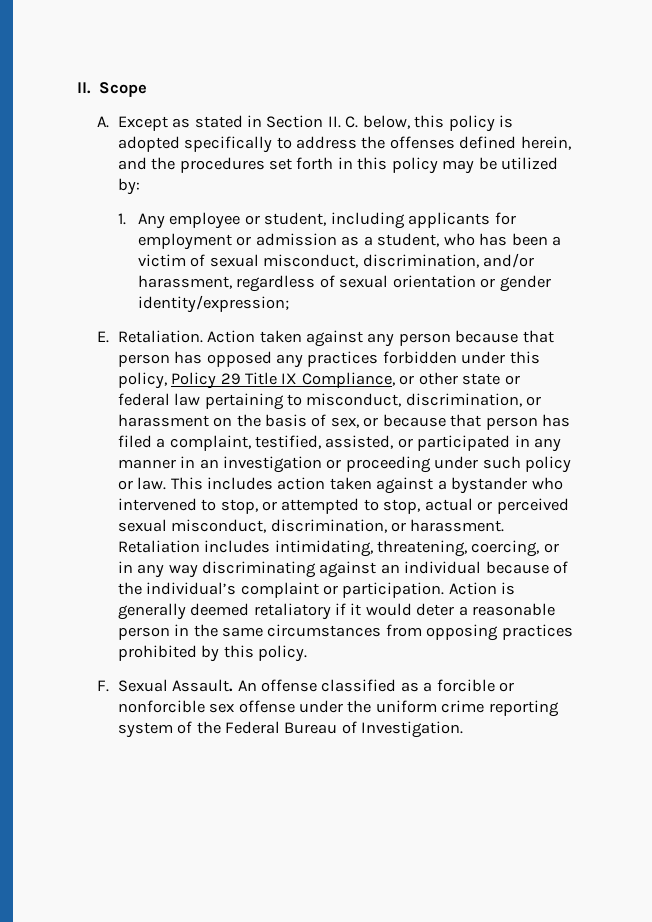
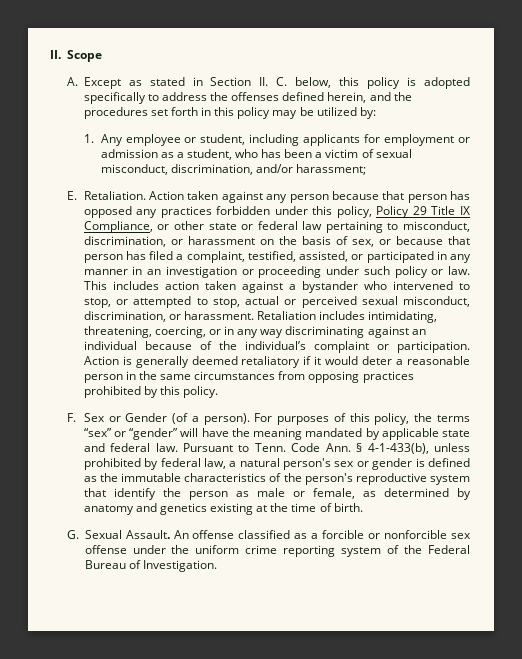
[137,275,551,292] [137,295,289,313] harassment, regardless of sexual orientation or gender identity/expression; -> [295,164,366,175] harassment;
(110, 686) none -> [83,413,470,425] [83,428,470,440] [83,443,470,454] [83,458,470,470] [83,473,470,485] [83,488,471,500] [83,503,363,515] [66,530,79,539] Sex or Gender (of a person). For purposes of this policy, the terms “sex” or “gender” will have the meaning mandated by applicable state and federal law. Pursuant to Tenn. Code Ann. § 4-1-433(b), unless prohibited by federal law, a natural person's sex or gender is defined as the immutable characteristics of the person's reproductive system that identify the person as male or female, as determined by anatomy and genetics existing at the time of birth. // G.

